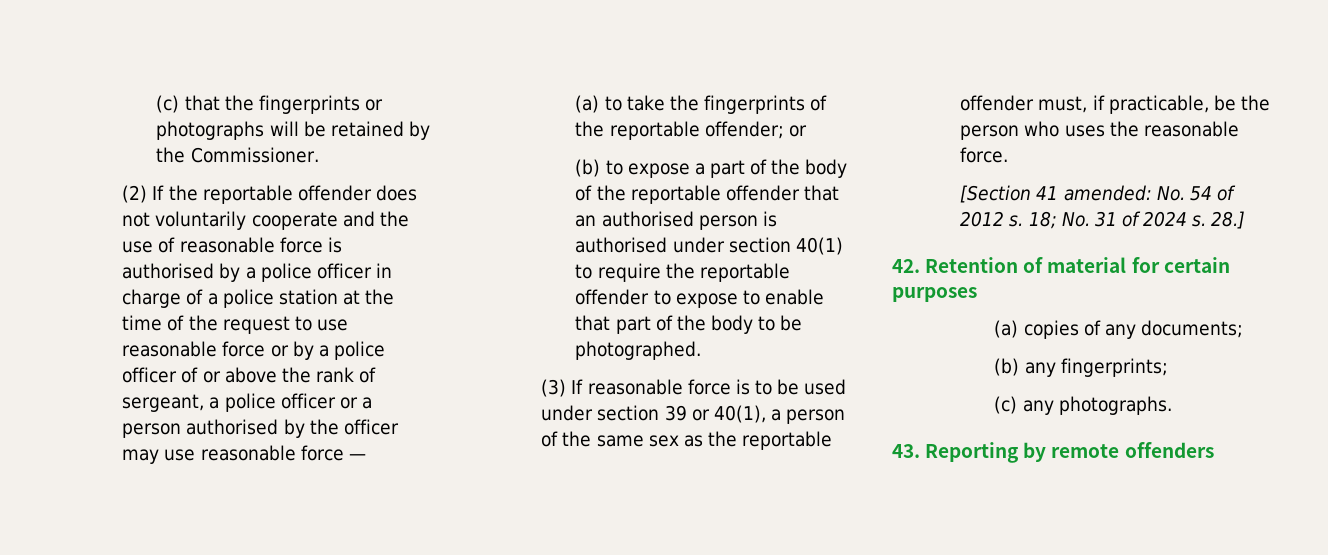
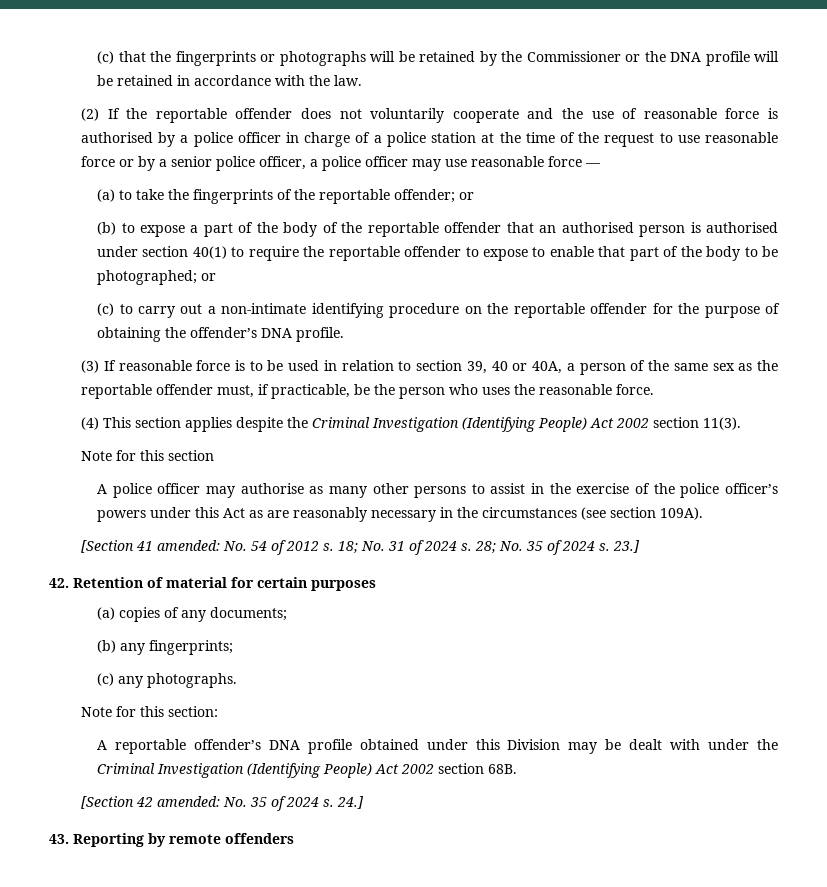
[190,147,319,163] Commissioner. -> [526,51,779,66] [97,75,363,86] Commissioner or the DNA profile will be retained in accordance with the law.
[333,341,385,360] [122,367,377,383] [122,393,372,412] [122,419,339,438] police officer of or above the rank of sergeant, a police officer or a person authorised by the -> [171,156,362,171] senior police officer, a police
[575,341,702,360] photographed. -> [97,270,217,285] [97,303,780,318] [97,327,345,342] photographed; or // (c) to carry out a non-intimate identifying procedure on the reportable offender for the purpose of obtaining the offender’s DNA profile.
[541,405,766,423] under section 39 or 40(1), -> [323,360,563,374] in relation to section 39, 40 or 40A,
(1009, 155) none -> [81,417,742,432] [81,450,215,461] [97,483,778,498] [97,507,704,522] // (4) This section applies despite the Criminal Investigation (Identifying People) Act 2002 section 11(3). // Note for this section // A police officer may authorise as many other persons to assist in the exercise of the police officer’s powers under this Act as are reasonably necessary in the circumstances (see section 109A).
[1211,211,1246,229] 28.] -> [475,540,641,555] 28; No. 35 of 2024 s. 23.]
(1172, 405) none -> [81,706,219,717] [97,739,778,754] [97,763,518,778] [81,796,365,811] // Note for this section: // A reportable offender’s DNA profile obtained under this Division may be dealt with under the Criminal Investigation (Identifying People) Act 2002 section 68B. // [Section 42 amended: No. 35 of 2024 s. 24.]

